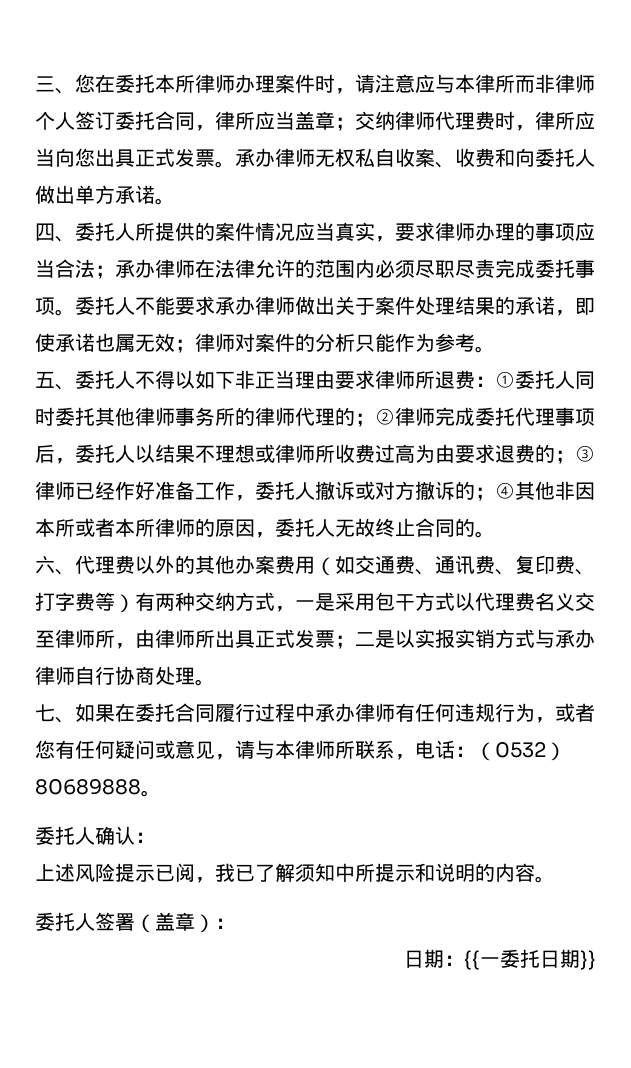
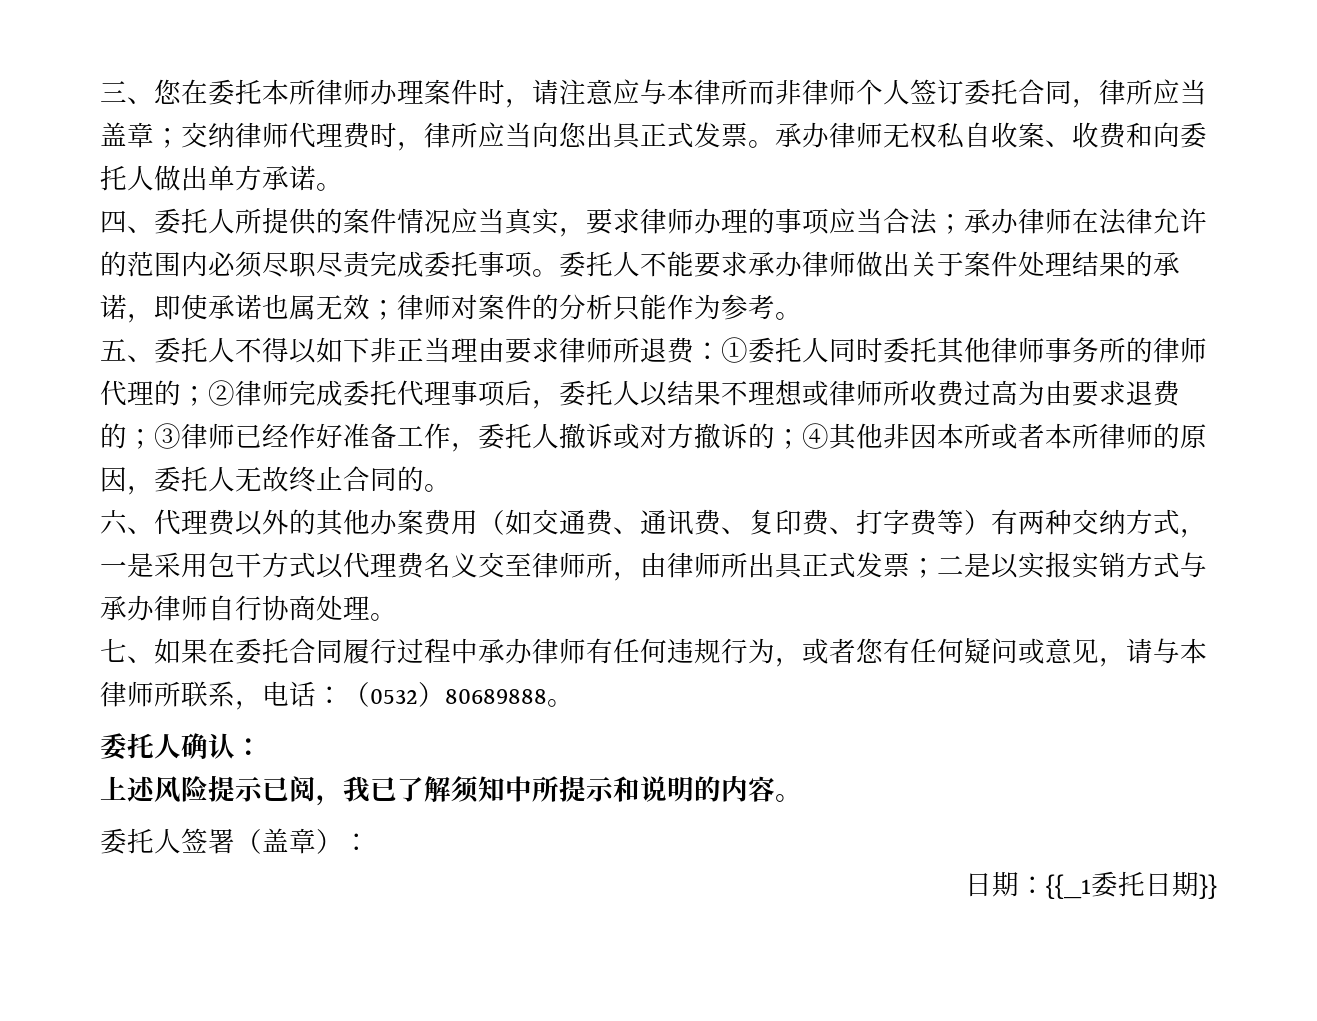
[464,950,500,970] {{一 -> [1046,874,1091,899] {{_1

